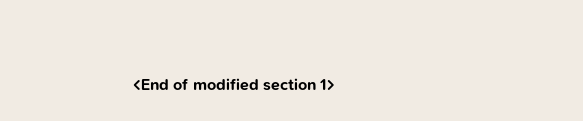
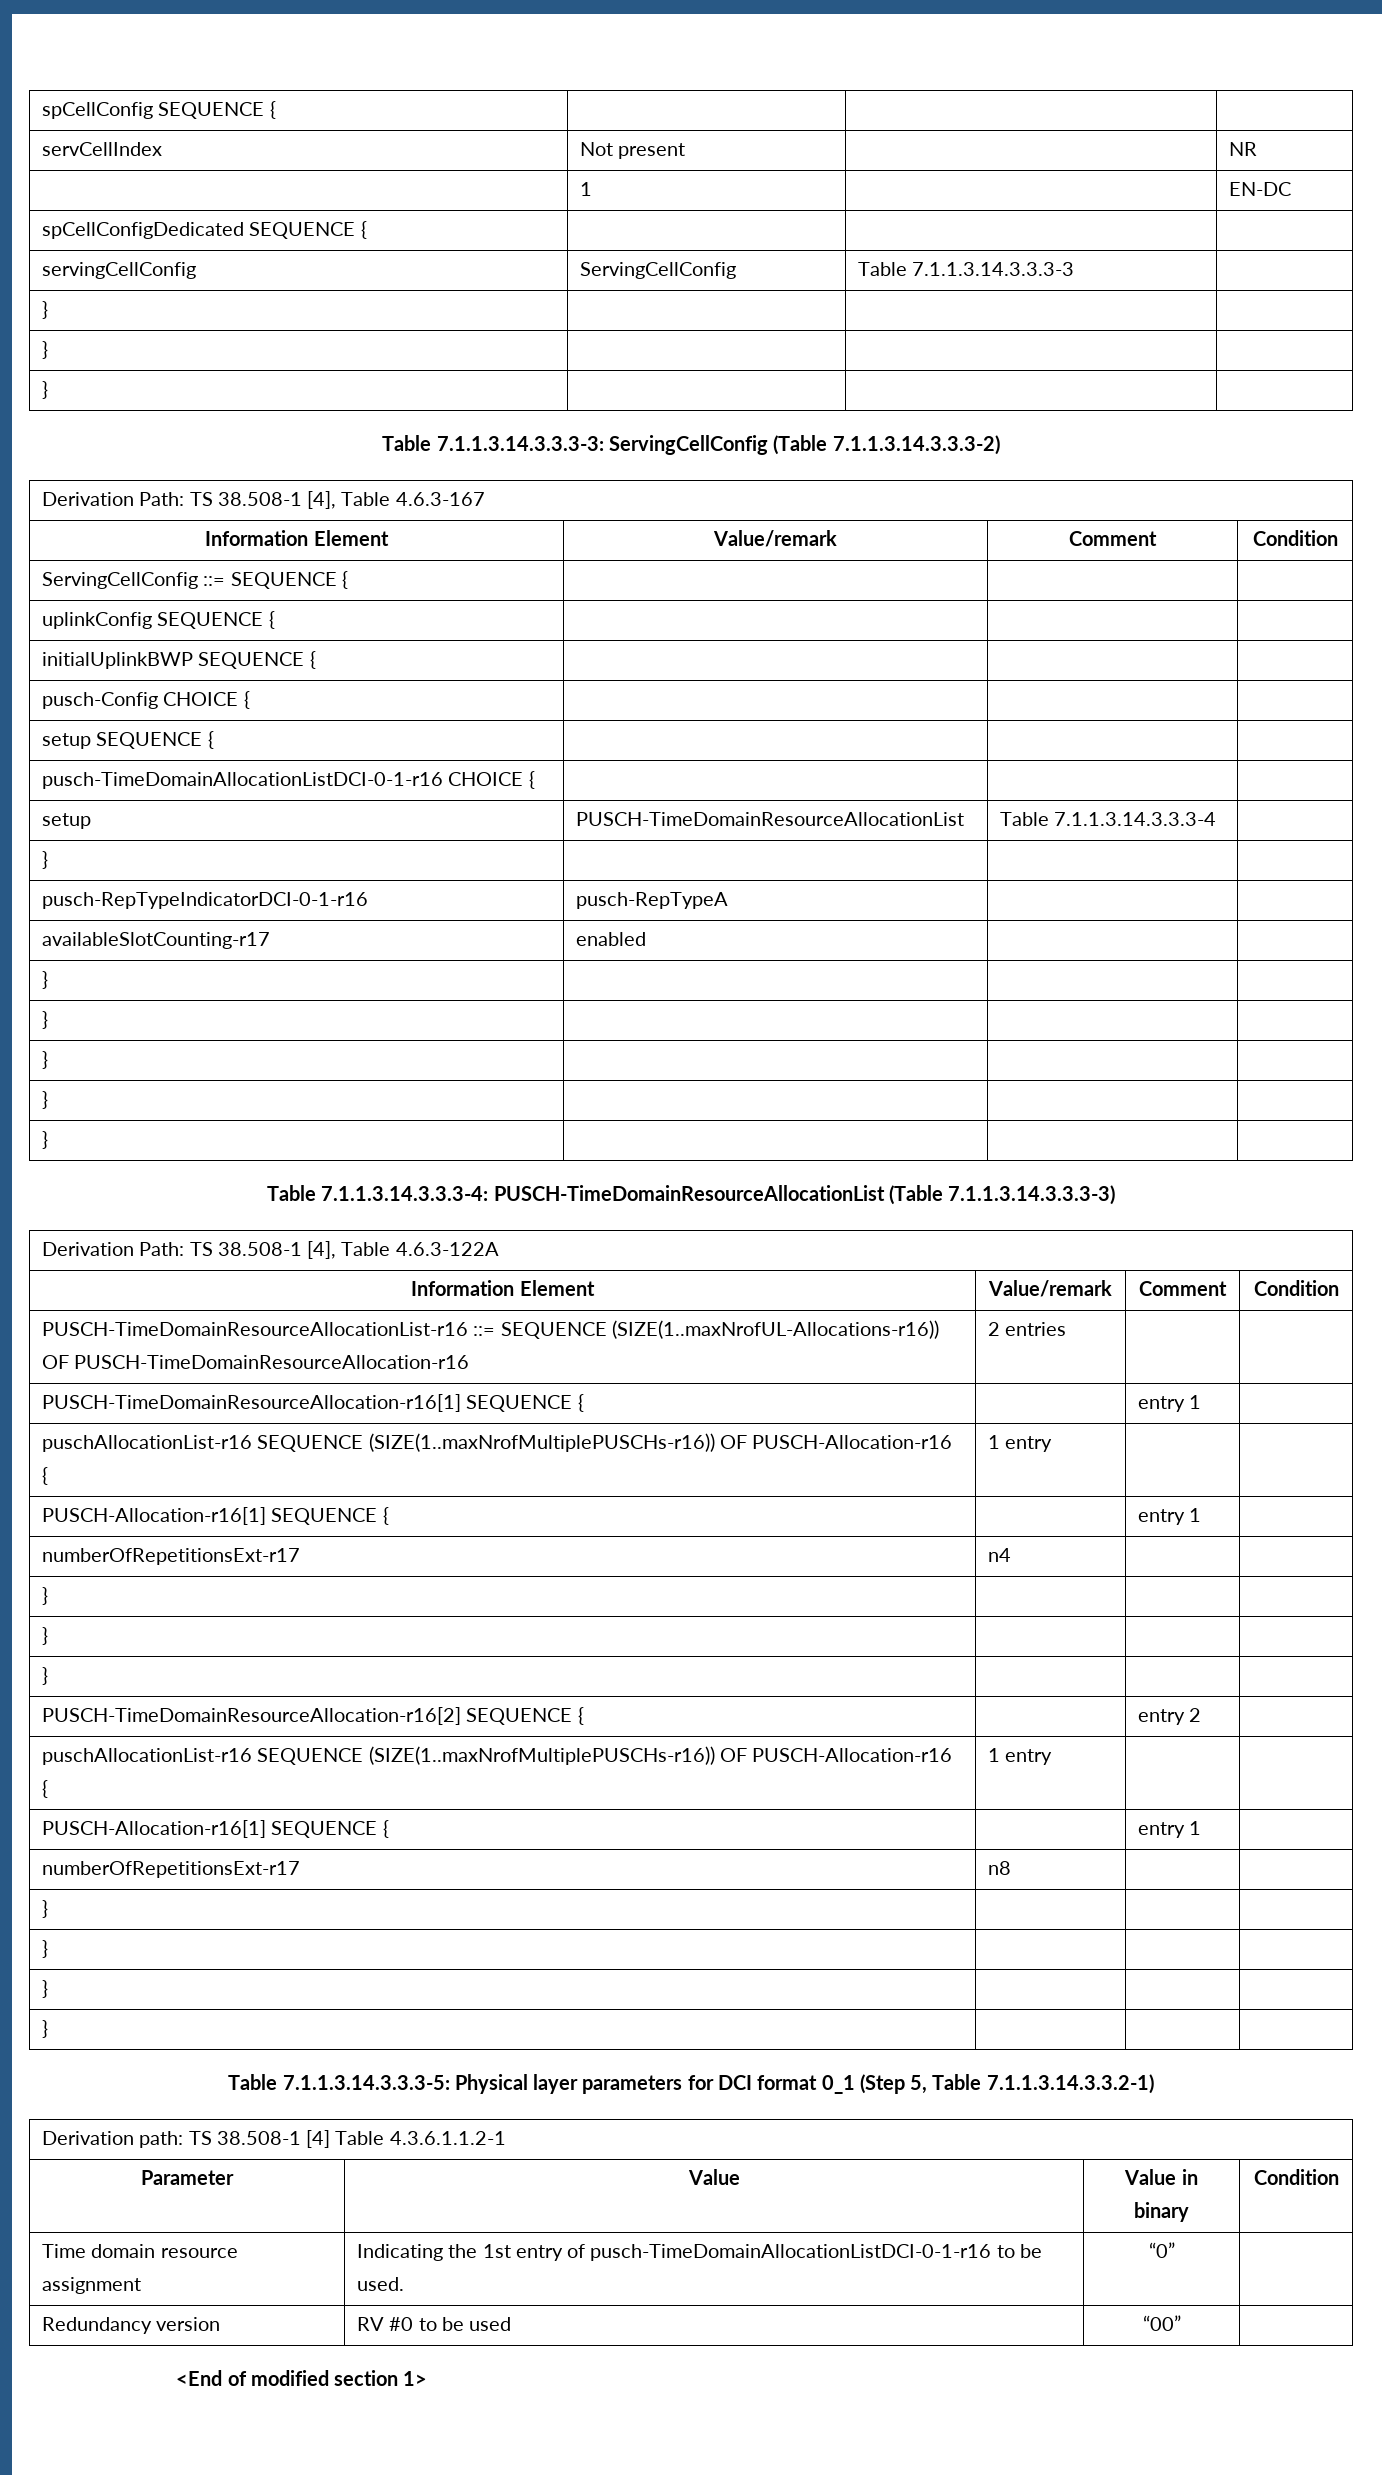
(133, 85) none -> [42,101,276,119] [42,142,163,156] [580,142,686,159] [1229,142,1258,156] [580,182,593,196] [1229,182,1292,196] [42,221,367,239] [42,262,197,279] [580,262,737,279] [858,262,1075,276] [42,301,49,319] [42,341,49,359] [42,381,49,399] [382,435,1000,455] [42,491,485,509] [205,530,389,546] [713,530,837,547] [1069,531,1157,546] [1252,530,1338,546] [42,571,348,589] [42,611,275,629] [42,651,316,669] [42,691,250,709] [42,731,214,749] [42,771,535,789] [42,813,92,829] [576,812,965,826] [1000,812,1217,826] [42,851,49,869] [42,892,369,909] [576,892,729,909] [42,932,271,949] [576,932,647,946] [42,971,49,989] [42,1011,49,1029] [42,1051,49,1069] [42,1091,49,1109] [42,1131,49,1149] [266,1185,1116,1205] [42,1241,499,1259] [411,1280,595,1296] [988,1280,1112,1297] [1139,1281,1227,1296] [1253,1280,1339,1296] [42,1320,939,1339] [42,1355,470,1369] [988,1322,1067,1336] [42,1394,584,1412] [1138,1395,1202,1412] [42,1433,953,1452] [42,1467,49,1485] [988,1435,1053,1452] [42,1507,389,1525] [1138,1508,1202,1525] [42,1548,301,1565] [988,1548,1012,1562] [42,1587,49,1605] [42,1627,49,1645] [42,1667,49,1685] [42,1707,584,1725] [1138,1708,1202,1725] [42,1746,953,1765] [42,1780,49,1798] [988,1748,1053,1765] [42,1820,389,1838] [1138,1821,1202,1838] [42,1861,301,1878] [988,1861,1012,1875] [42,1900,49,1918] [42,1940,49,1958] [42,1980,49,1998] [42,2020,49,2038] [228,2074,1154,2094] [42,2130,506,2148] [141,2170,234,2185] [687,2169,740,2185] [1124,2169,1198,2185] [1134,2202,1189,2222] [1253,2169,1339,2185] [42,2244,238,2258] [42,2277,142,2294] [357,2244,1042,2261] [357,2277,405,2291] [1148,2242,1175,2258] [42,2317,221,2334] [357,2317,512,2331] [1142,2315,1181,2331] spCellConfig SEQUENCE { | | | // servCellIndex | Not present | | NR // | 1 | | EN-DC // spCellConfigDedicated SEQUENCE { | | | // servingCellConfig | ServingCellConfig | Table 7.1.1.3.14.3.3.3-3 | // } | | | // } | | | // } | | | // Table 7.1.1.3.14.3.3.3-3: ServingCellConfig (Table 7.1.1.3.14.3.3.3-2) // Derivation Path: TS 38.508-1 [4], Table 4.6.3-167 // Information Element | Value/remark | Comment | Condition // ServingCellConfig ::= SEQUENCE { | | | // uplinkConfig SEQUENCE { | | | // initialUplinkBWP SEQUENCE { | | | // pusch-Config CHOICE { | | | // setup SEQUENCE { | | | // pusch-TimeDomainAllocationListDCI-0-1-r16 CHOICE { | | | // setup | PUSCH-TimeDomainResourceAllocationList | Table 7.1.1.3.14.3.3.3-4 | // } | | | // pusch-RepTypeIndicatorDCI-0-1-r16 | pusch-RepTypeA | | // availableSlotCounting-r17 | enabled | | // } | | | // } | | | // } | | | // } | | | // } | | | // Table 7.1.1.3.14.3.3.3-4: PUSCH-TimeDomainResourceAllocationList (Table 7.1.1.3.14.3.3.3-3) // Derivation Path: TS 38.508-1 [4], Table 4.6.3-122A // Information Element | Value/remark | Comment | Condition // PUSCH-TimeDomainResourceAllocationList-r16 ::= SEQUENCE (SIZE(1..maxNrofUL-Allocations-r16)) OF PUSCH-TimeDomainResourceAllocation-r16 | 2 entries | | // PUSCH-TimeDomainResourceAllocation-r16[1] SEQUENCE { | | entry 1 | // puschAllocationList-r16 SEQUENCE (SIZE(1..maxNrofMultiplePUSCHs-r16)) OF PUSCH-Allocation-r16 { | 1 entry | | // PUSCH-Allocation-r16[1] SEQUENCE { | | entry 1 | // numberOfRepetitionsExt-r17 | n4 | | // } | | | // } | | | // } | | | // PUSCH-TimeDomainResourceAllocation-r16[2] SEQUENCE { | | entry 2 | // puschAllocationList-r16 SEQUENCE (SIZE(1..maxNrofMultiplePUSCHs-r16)) OF PUSCH-Allocation-r16 { | 1 entry | | // PUSCH-Allocation-r16[1] SEQUENCE { | | entry 1 | // numberOfRepetitionsExt-r17 | n8 | | // } | | | // } | | | // } | | | // } | | | // Table 7.1.1.3.14.3.3.3-5: Physical layer parameters for DCI format 0_1 (Step 5, Table 7.1.1.3.14.3.3.2-1) // Derivation path: TS 38.508-1 [4] Table 4.3.6.1.1.2-1 // Parameter | Value | Value in binary | Condition // Time domain resource assignment | Indicating the 1st entry of pusch-TimeDomainAllocationListDCI-0-1-r16 to be used. | “0” | // Redundancy version | RV #0 to be used | “00” | //

